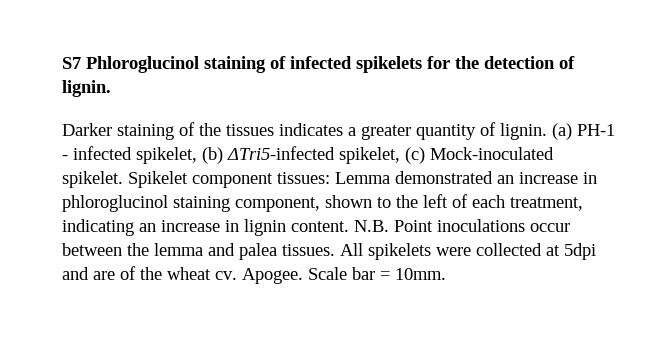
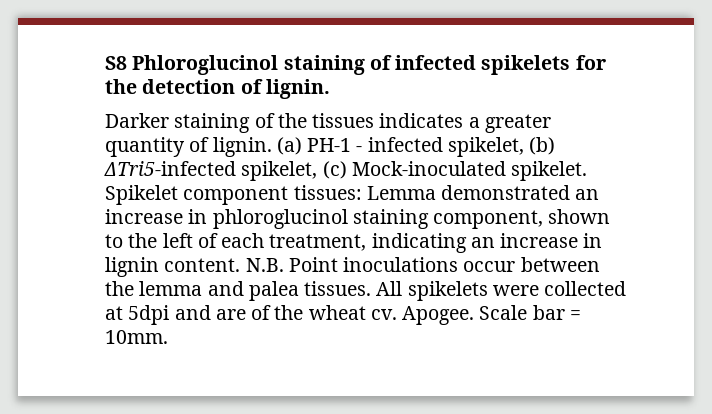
[62,57,81,69] S7 -> [105,56,127,70] S8

